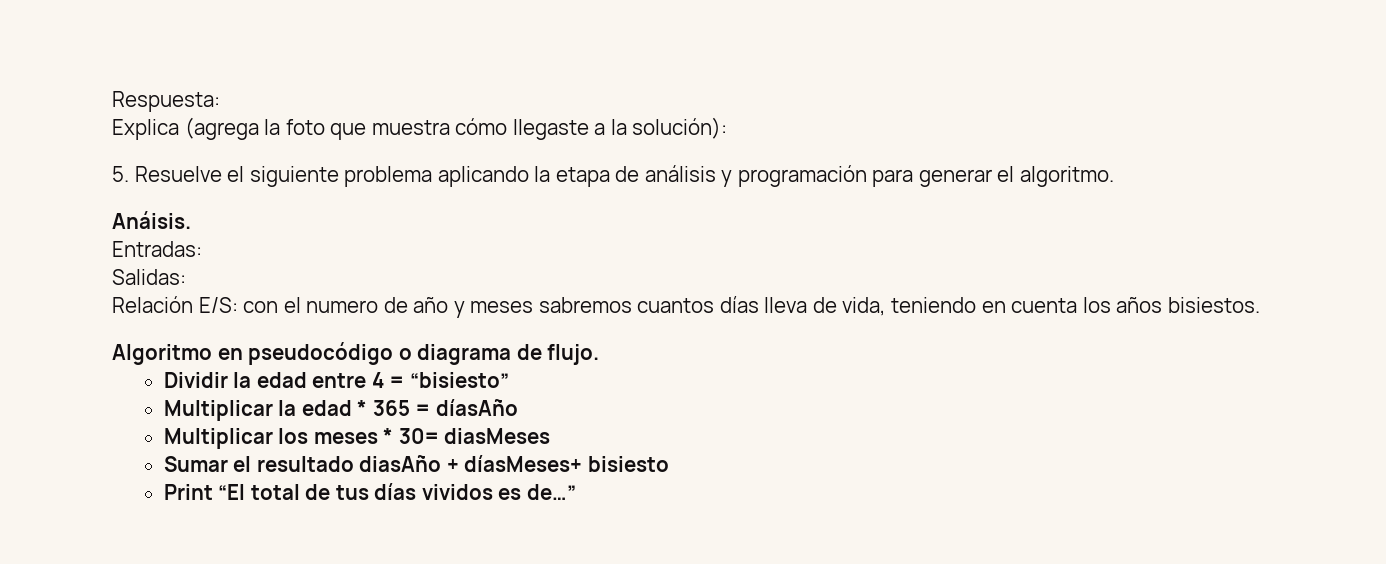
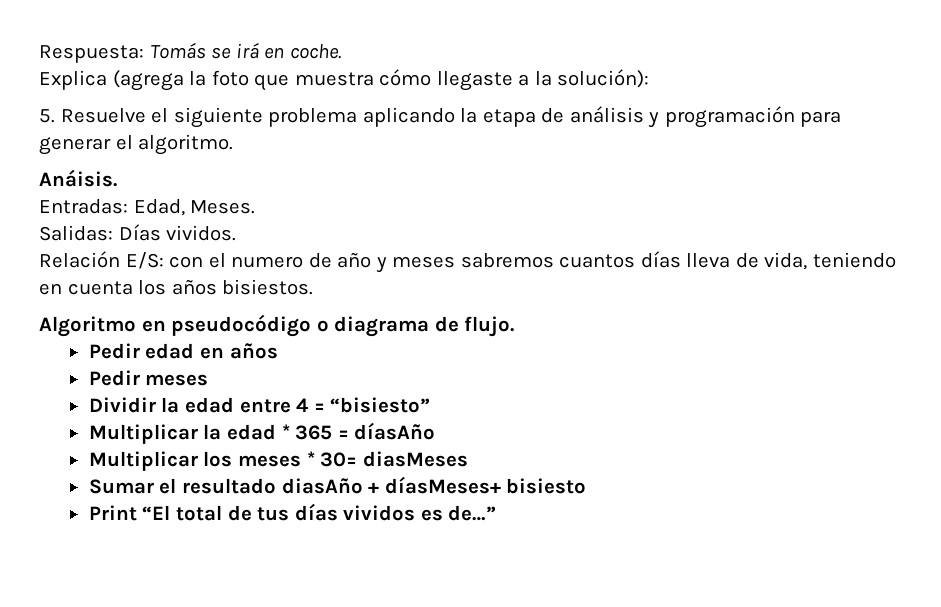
(220, 101) none -> [149,42,341,59] Tomás se irá en coche.
(202, 249) none -> [133,199,256,216] Edad, Meses.
(186, 277) none -> [118,224,237,241] Días vividos.
(600, 354) none -> [88,343,278,359] [88,370,209,386] // Pedir edad en años // Pedir meses

